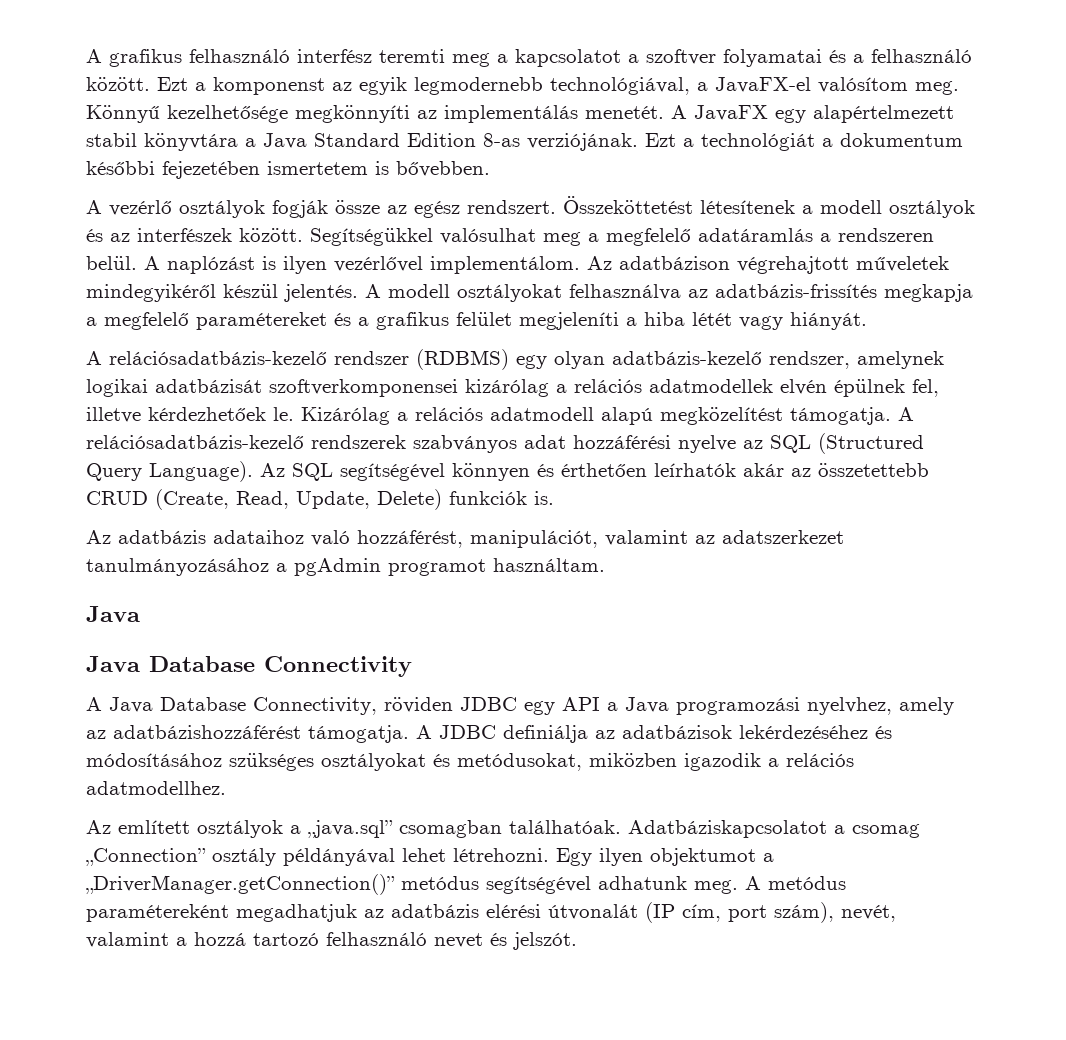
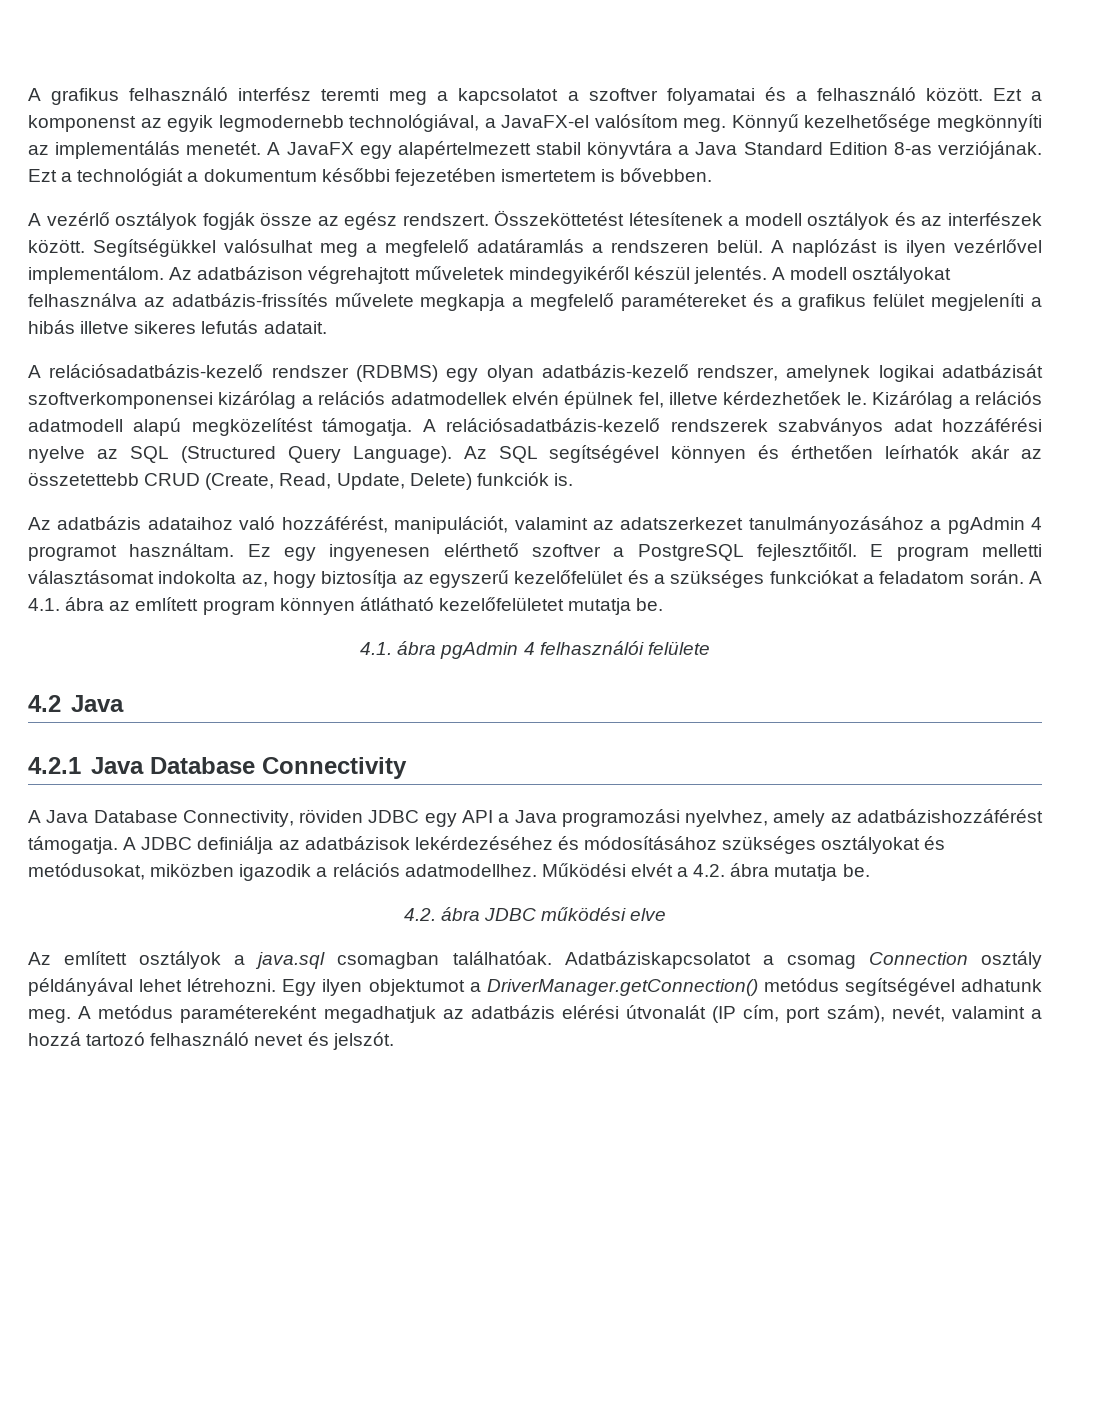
(877, 291) none -> [334,293,414,307] művelete
[644,312,867,330] hiba létét vagy hiányát. -> [28,320,327,334] hibás illetve sikeres lefutás adatait.
(381, 567) none -> [1031,517,1042,530] 4
(605, 565) // -> [247,543,1043,561] [28,570,1043,588] [28,597,664,615] [360,641,710,659] [28,695,61,712] Ez egy ingyenesen elérthető szoftver a PostgreSQL fejlesztőitől. E program melletti választásomat indokolta az, hogy biztosítja az egyszerű kezelőfelület és a szükséges funkciókat a feladatom során. A 4.1. ábra az említett program könnyen átlátható kezelőfelületet mutatja be. // 4.1. ábra pgAdmin 4 felhasználói felülete // 4.2
(140, 614) none -> [28,757,81,774] 4.2.1
(226, 788) none -> [541,863,870,881] [403,907,667,921] Működési elvét a 4.2. ábra mutatja be. // 4.2. ábra JDBC működési elve
[308,820,393,839] „java.sql” -> [255,952,326,969] java.sql
[86,848,206,867] „Connection” -> [868,952,968,965] Connection
[86,874,395,895] „DriverManager.getConnection()” -> [486,979,758,996] DriverManager.getConnection()

